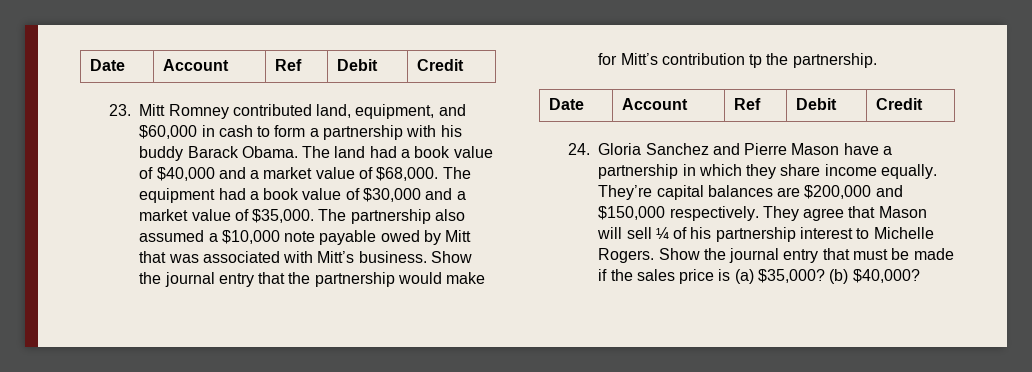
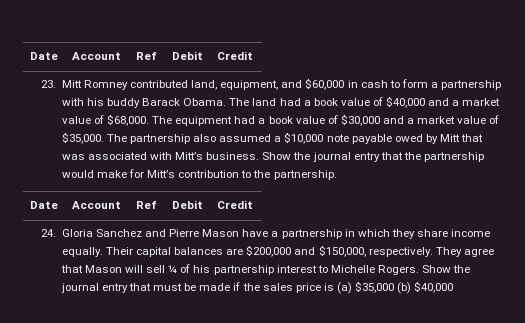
[749,54,763,68] tp -> [241,170,252,178] to
[598,185,653,200] They’re -> [105,247,133,255] Their
[598,206,666,220] $150,000 -> [318,245,366,257] $150,000,
[758,269,920,284] $35,000? (b) $40,000? -> [355,281,454,294] $35,000 (b) $40,000

